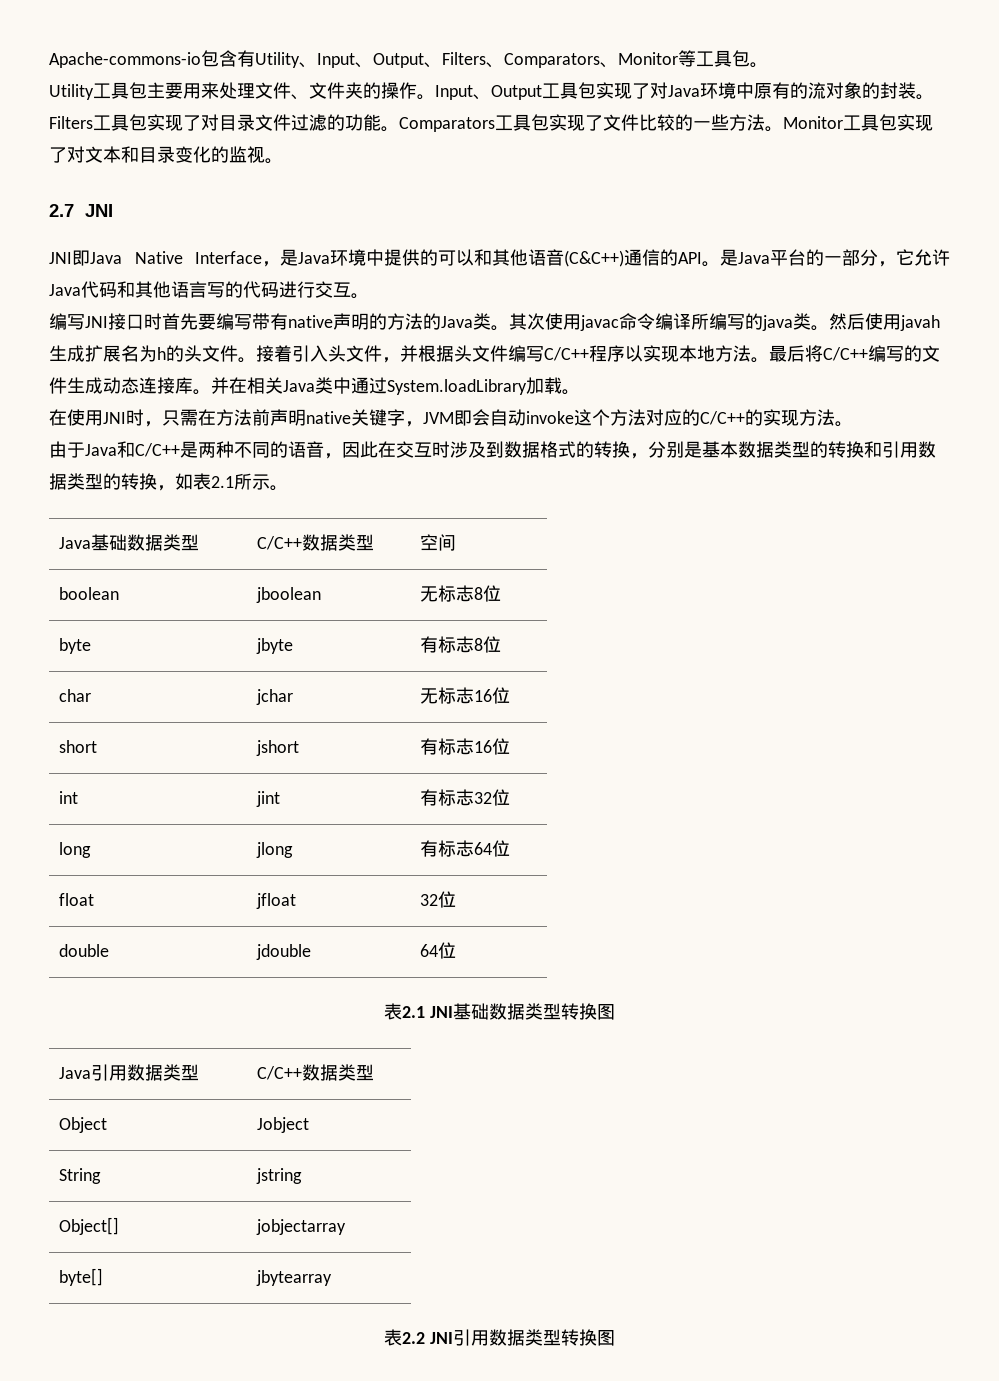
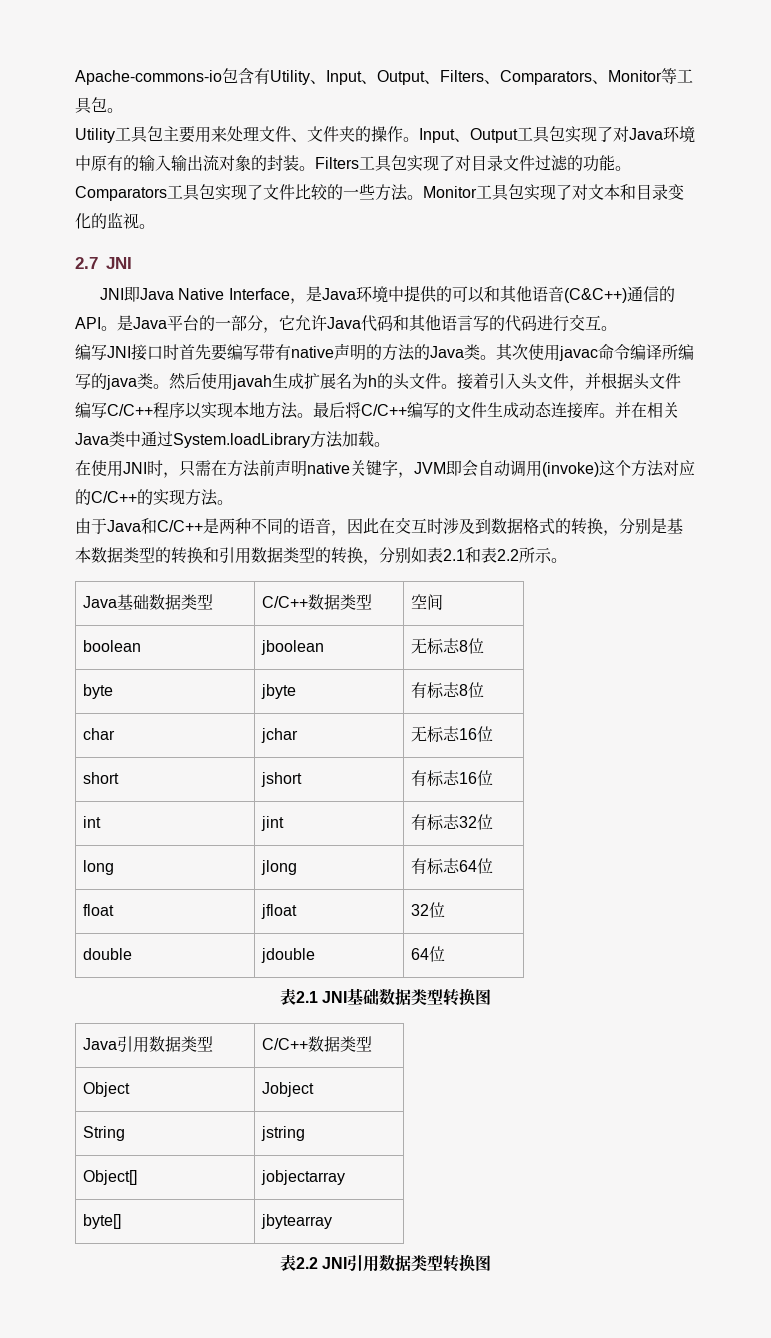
(808, 90) none -> [139,155,203,171] 输入输出
(527, 387) none -> [310,431,343,448] 方法
[526,411,574,424] invoke -> [510,460,599,477] 调用(invoke)
(175, 488) none -> [379,547,411,563] 分别
(234, 482) none -> [465,547,519,563] 和表2.2

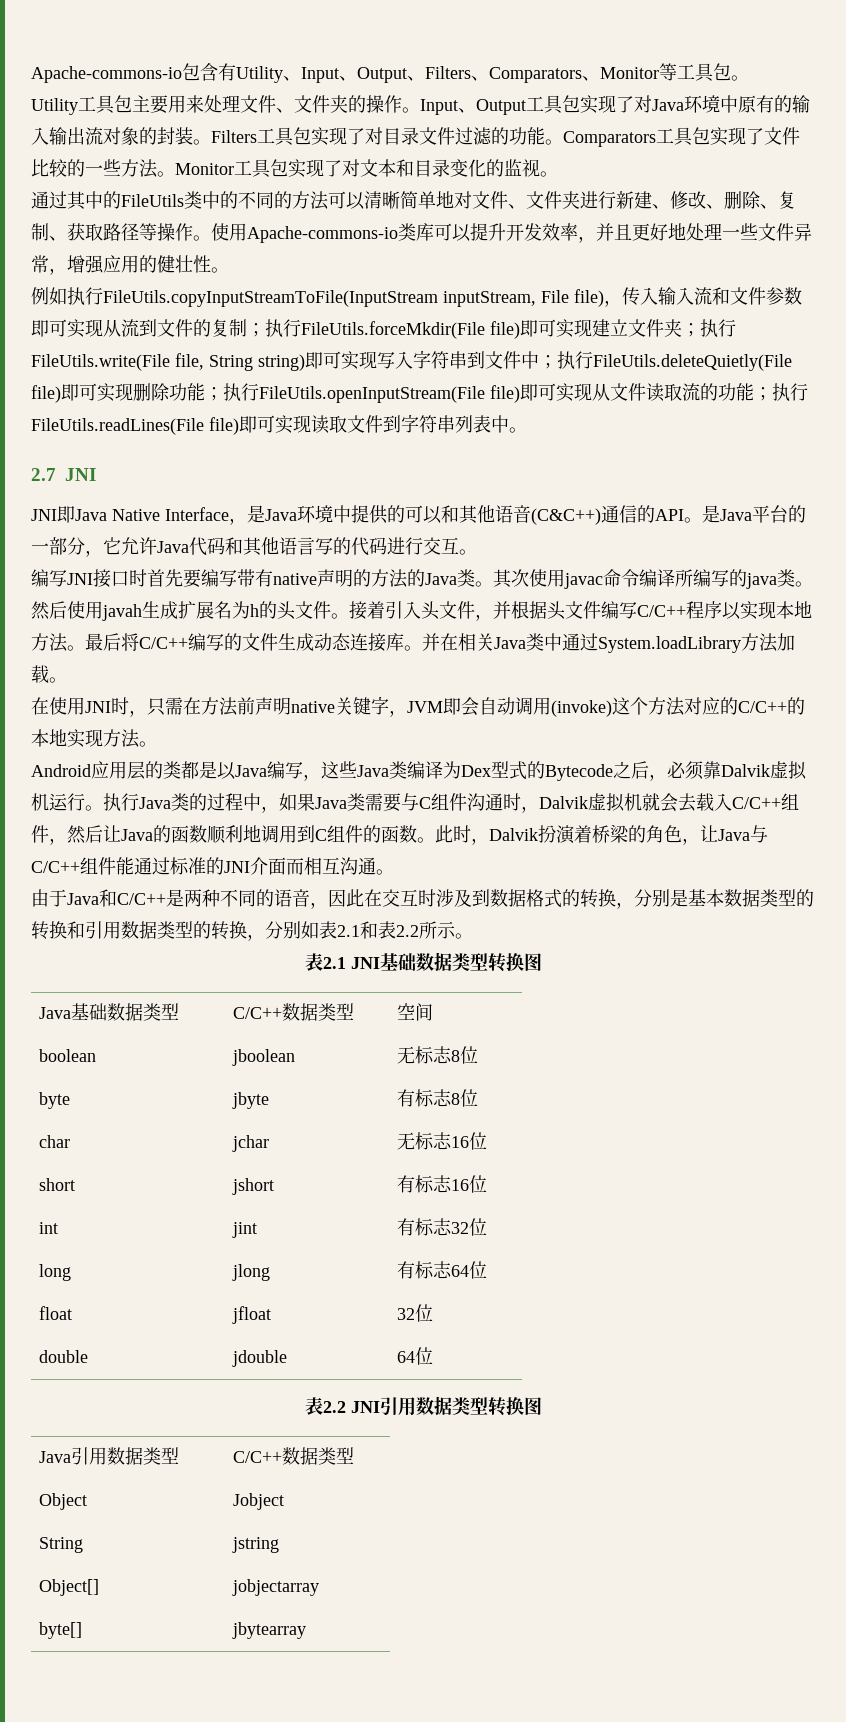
(155, 226) none -> [31,191,796,210] [31,223,812,243] [31,255,229,275] [31,287,802,307] [31,319,736,339] [31,350,792,371] [31,383,808,403] [31,414,527,435] // 通过其中的FileUtils类中的不同的方法可以清晰简单地对文件、文件夹进行新建、修改、删除、复制、获取路径等操作。使用Apache-commons-io类库可以提升开发效率，并且更好地处理一些文件异常，增强应用的健壮性。 // 例如执行FileUtils.copyInputStreamToFile(InputStream inputStream, File file)，传入输入流和文件参数即可实现从流到文件的复制；执行FileUtils.forceMkdir(File file)即可实现建立文件夹；执行FileUtils.write(File file, String string)即可实现写入字符串到文件中；执行FileUtils.deleteQuietly(File file)即可实现删除功能；执行FileUtils.openInputStream(File file)即可实现从文件读取流的功能；执行FileUtils.readLines(File file)即可实现读取文件到字符串列表中。
(153, 497) none -> [31,729,67,747] 本地
(233, 502) none -> [31,761,807,781] [31,793,799,813] [31,824,768,845] [31,857,394,875] // Android应用层的类都是以Java编写，这些Java类编译为Dex型式的Bytecode之后，必须靠Dalvik虚拟机运行。执行Java类的过程中，如果Java类需要与C组件沟通时，Dalvik虚拟机就会去载入C/C++组件，然后让Java的函数顺利地调用到C组件的函数。此时，Dalvik扮演着桥梁的角色，让Java与C/C++组件能通过标准的JNI介面而相互沟通。
(567, 560) none -> [304,952,542,972] // 表2.1 JNI基础数据类型转换图
[295,988,380,1005] 2.1 JNI基础 -> [322,1397,416,1416] 2.2 JNI引用
[279,1254,492,1272] // 表2.2 JNI引用数据类型转换图 -> (307, 1630) none

